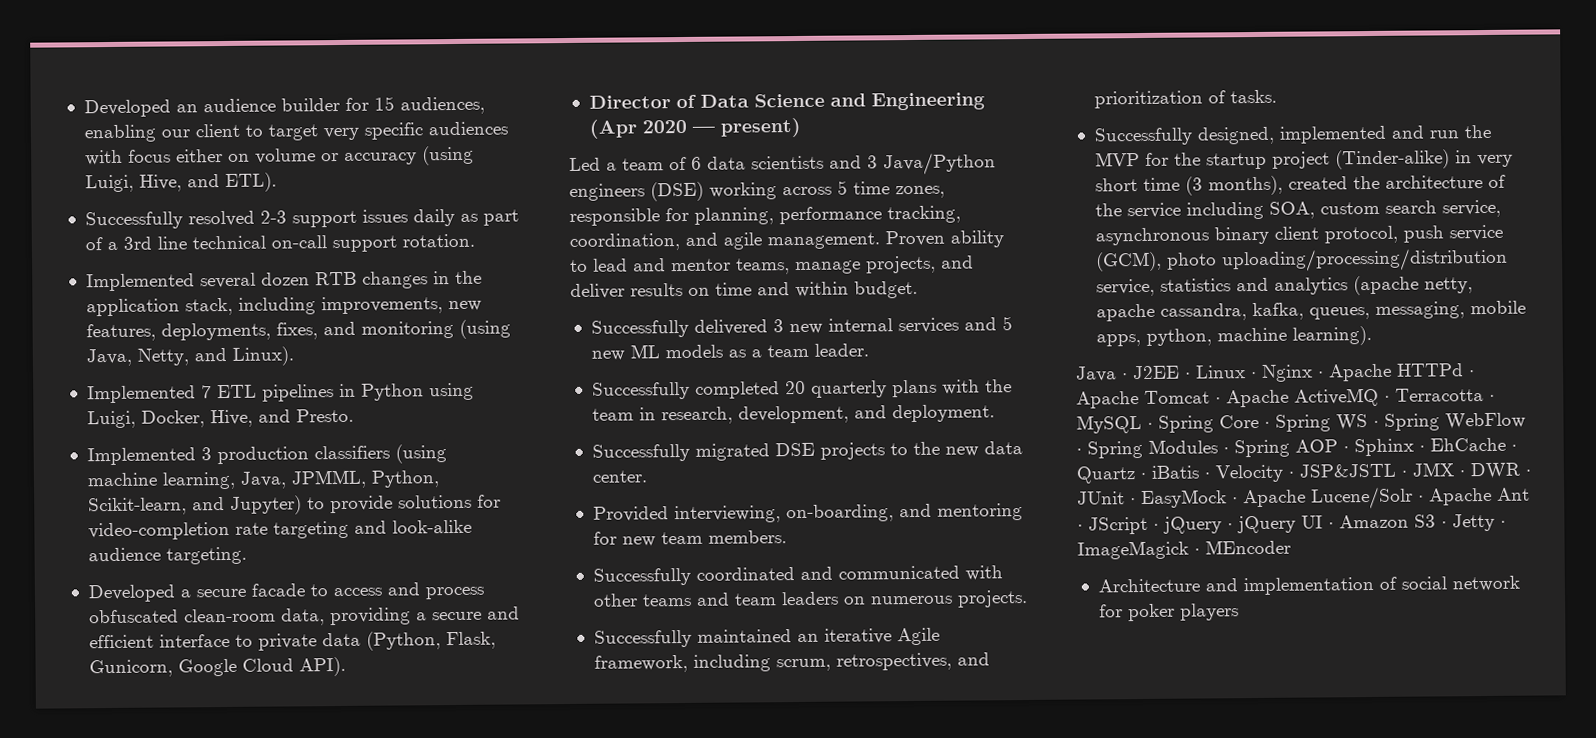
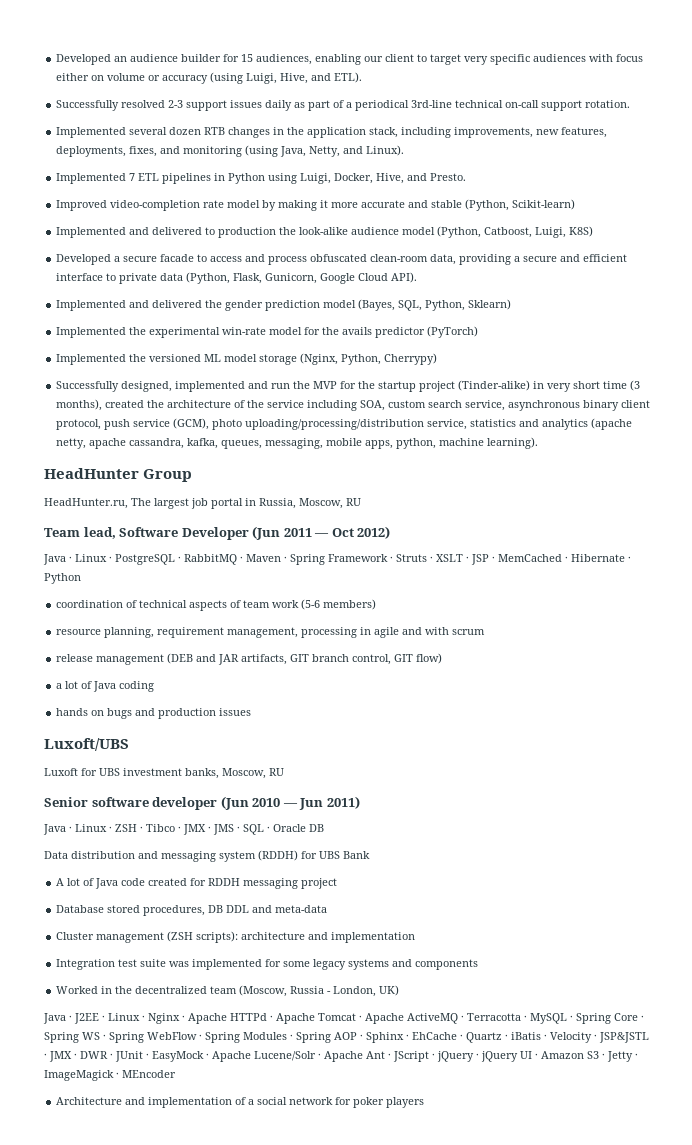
[122,236,187,250] 3rd line -> [355,100,453,111] periodical 3rd-line
[86,444,447,466] [86,469,440,490] [87,494,501,516] [87,519,472,541] [87,546,247,565] Implemented 3 production classifiers (using machine learning, Java, JPMML, Python, Scikit-learn, and Jupyter) to provide solutions for video-completion rate targeting and look-alike audience targeting. -> [56,199,576,211] [56,226,594,238] Improved video-completion rate model by making it more accurate and stable (Python, Scikit-learn) // Implemented and delivered to production the look-alike audience model (Python, Catboost, Luigi, K8S)
[588,92,985,111] [588,117,801,139] [569,152,996,176] [569,180,945,202] [569,205,961,226] [569,230,1004,251] [570,255,974,275] [570,280,918,299] [590,316,1013,338] [590,343,869,361] [591,379,1012,400] [591,404,995,425] [591,441,1023,462] [591,470,647,483] [592,503,1023,524] [592,530,787,547] [592,565,1003,586] [592,590,1028,608] [593,627,940,648] [593,652,990,673] [1093,89,1277,109] Director of Data Science and Engineering (Apr 2020 — present) // Led a team of 6 data scientists and 3 Java/Python engineers (DSE) working across 5 time zones, responsible for planning, performance tracking, coordination, and agile management. Proven ability to lead and mentor teams, manage projects, and deliver results on time and within budget. // Successfully delivered 3 new internal services and 5 new ML models as a team leader. // Successfully completed 20 quarterly plans with the team in research, development, and deployment. // Successfully migrated DSE projects to the new data center. // Provided interviewing, on-boarding, and mentoring for new team members. // Successfully coordinated and communicated with other teams and team leaders on numerous projects. // Successfully maintained an iterative Agile framework, including scrum, retrospectives, and prioritization of tasks. -> [56,299,512,311] [56,326,479,338] [56,353,438,365] Implemented and delivered the gender prediction model (Bayes, SQL, Python, Sklearn) // Implemented the experimental win-rate model for the avails predictor (PyTorch) // Implemented the versioned ML model storage (Nginx, Python, Cherrypy)
(1372, 335) none -> [44,468,193,482] [44,498,361,509] [44,526,391,540] [43,554,631,565] [44,573,81,584] [56,599,377,611] [56,627,486,638] [56,653,443,665] [56,681,155,692] [56,708,252,719] [44,738,129,751] [44,768,284,779] [44,796,360,810] [43,824,324,835] [44,850,370,862] [56,878,338,889] [56,905,328,916] [56,931,416,943] [56,959,479,970] [56,985,400,997] // HeadHunter Group // HeadHunter.ru, The largest job portal in Russia, Moscow, RU // Team lead, Software Developer (Jun 2011 — Oct 2012) // Java · Linux · PostgreSQL · RabbitMQ · Maven · Spring Framework · Struts · XSLT · JSP · MemCached · Hibernate · Python // coordination of technical aspects of team work (5-6 members) // resource planning, requirement management, processing in agile and with scrum // release management (DEB and JAR artifacts, GIT branch control, GIT flow) // a lot of Java coding // hands on bugs and production issues // Luxoft/UBS // Luxoft for UBS investment banks, Moscow, RU // Senior software developer (Jun 2010 — Jun 2011) // Java · Linux · ZSH · Tibco · JMX · JMS · SQL · Oracle DB // Data distribution and messaging system (RDDH) for UBS Bank // A lot of Java code created for RDDH messaging project // Database stored procedures, DB DDL and meta-data // Cluster management (ZSH scripts): architecture and implementation // Integration test suite was implemented for some legacy systems and components // Worked in the decentralized team (Moscow, Russia - London, UK)
(1397, 583) none -> [248,1099,255,1105] a

